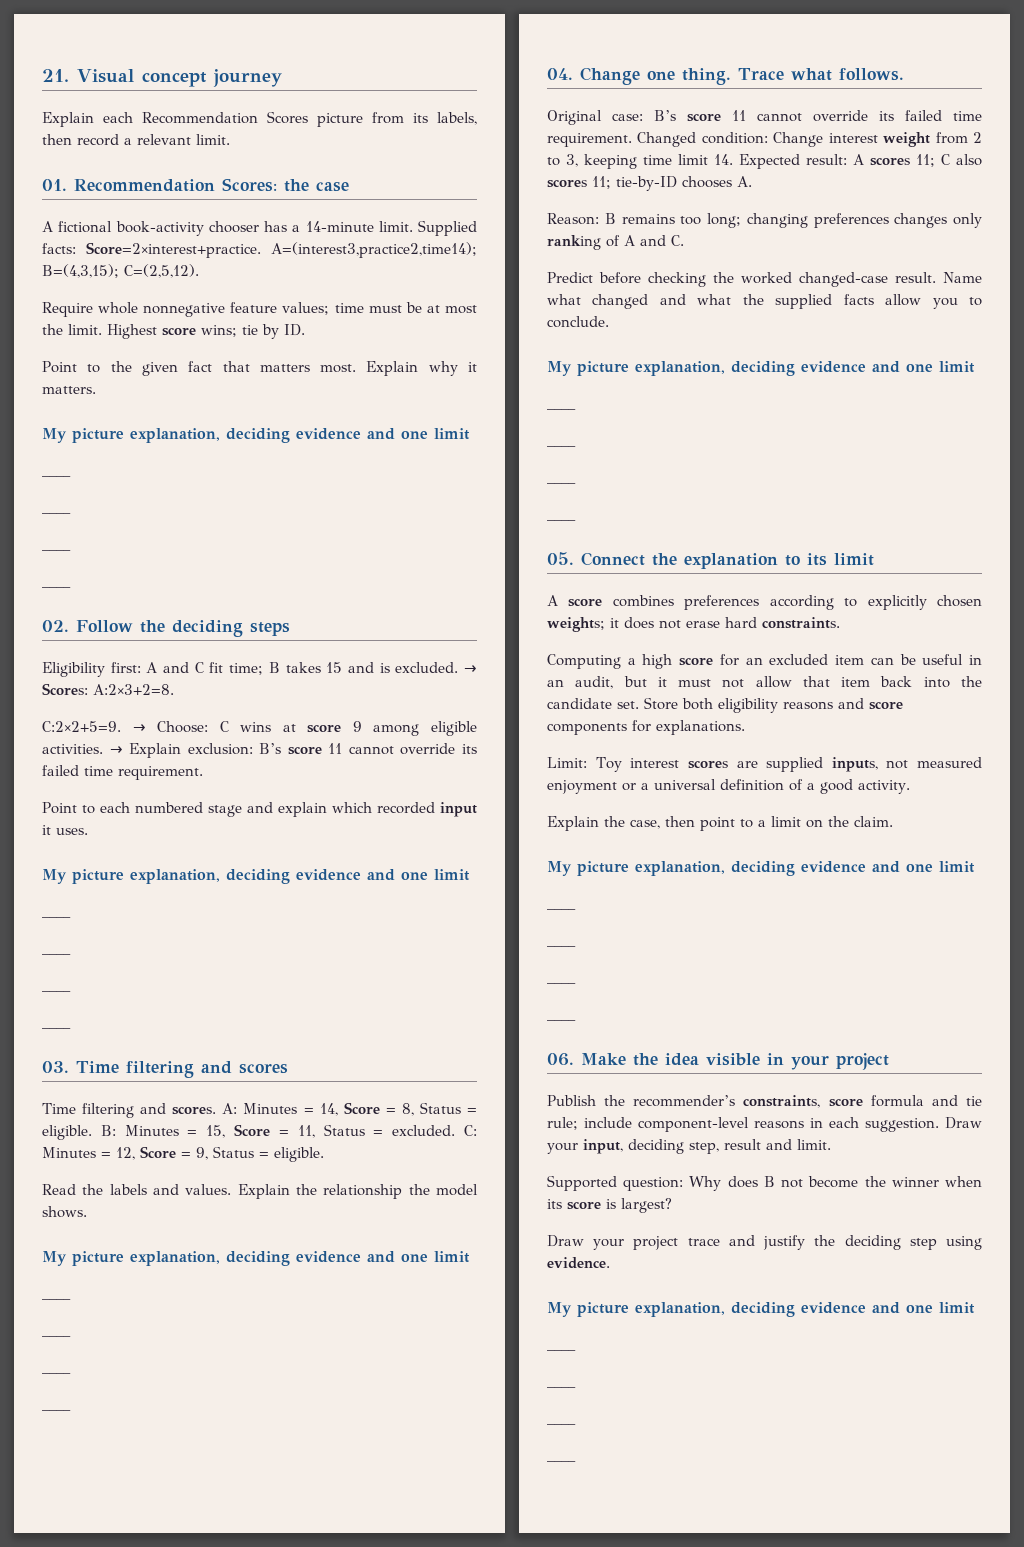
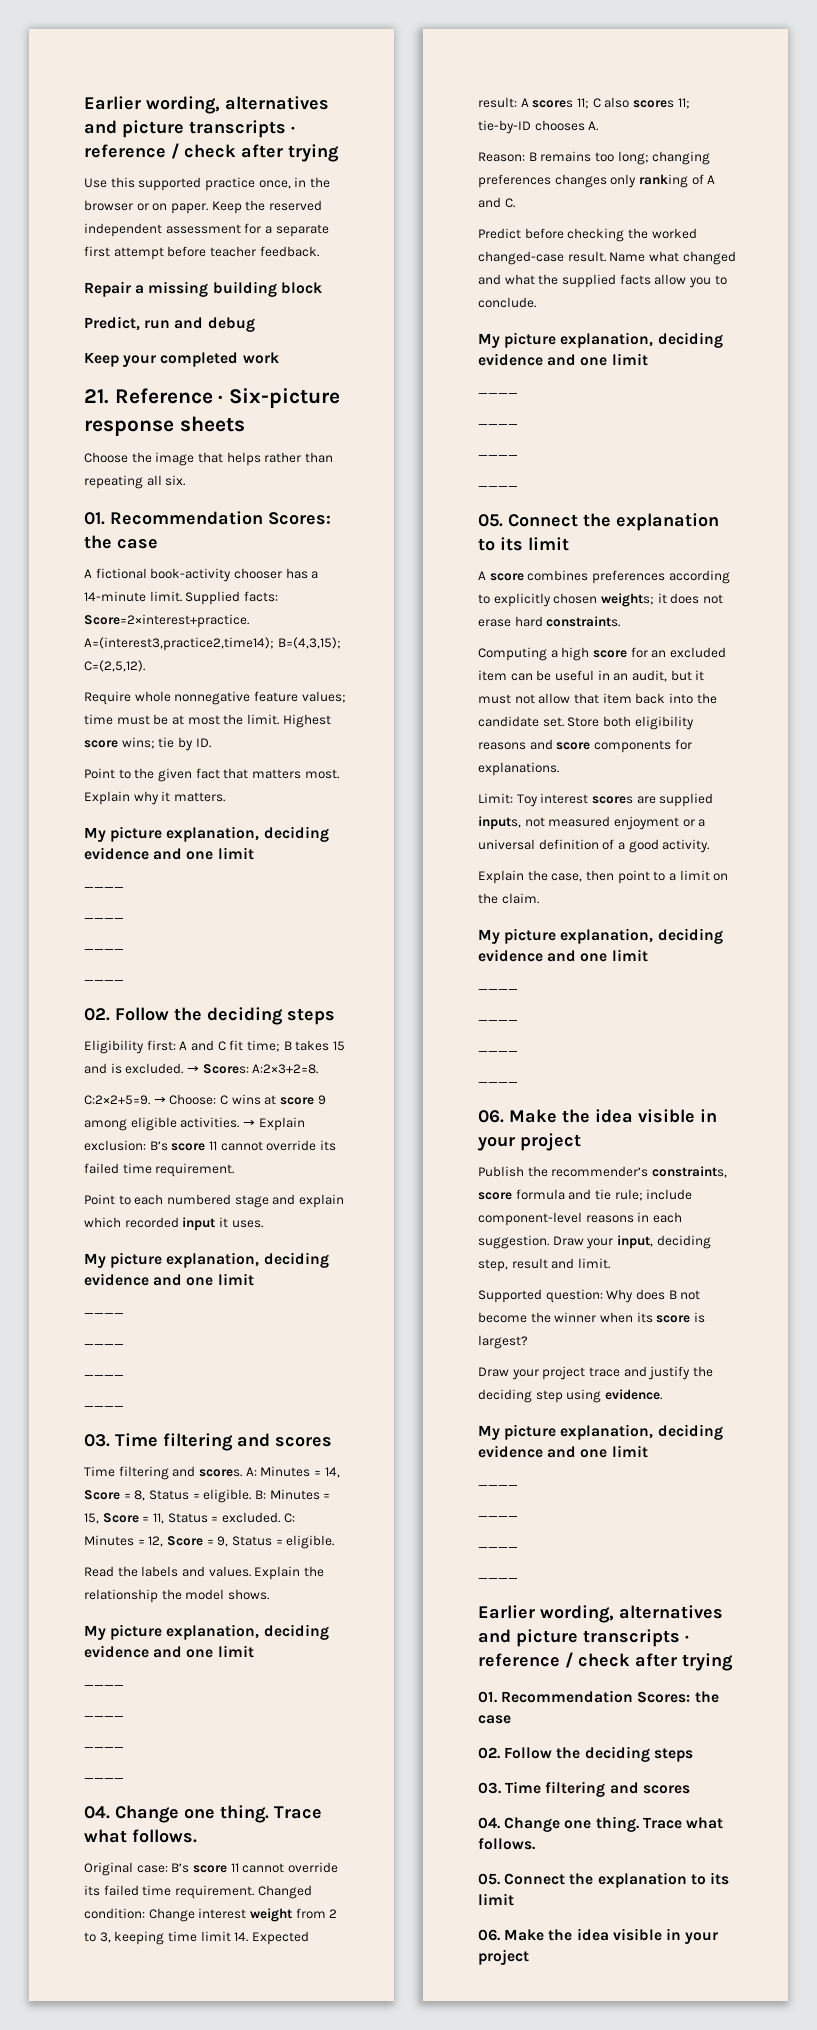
[42,69,282,87] [42,111,477,127] [42,134,230,146] 21. Visual concept journey // Explain each Recommendation Scores picture from its labels, then record a relevant limit. -> [84,96,329,114] [84,120,295,138] [84,143,339,162] [84,177,330,191] [84,200,322,214] [84,223,329,237] [84,246,319,260] [84,281,322,297] [84,316,255,332] [84,352,279,367] [84,388,341,408] [84,416,245,436] [84,452,333,466] [84,475,186,489] Earlier wording, alternatives and picture transcripts · reference / check after trying // Use this supported practice once, in the browser or on paper. Keep the reserved independent assessment for a separate first attempt before teacher feedback. // Repair a missing building block // Predict, run and debug // Keep your completed work // 21. Reference · Six-picture response sheets // Choose the image that helps rather than repeating all six.
(576, 1461) none -> [478,1605,723,1623] [478,1629,689,1647] [478,1652,733,1671] [478,1690,719,1703] [478,1715,511,1724] [478,1746,693,1762] [478,1781,690,1797] [478,1816,723,1832] [478,1838,535,1850] [478,1872,729,1888] [478,1893,514,1906] [478,1928,719,1944] [478,1949,529,1965] // Earlier wording, alternatives and picture transcripts · reference / check after trying // 01. Recommendation Scores: the case // 02. Follow the deciding steps // 03. Time filtering and scores // 04. Change one thing. Trace what follows. // 05. Connect the explanation to its limit // 06. Make the idea visible in your project

